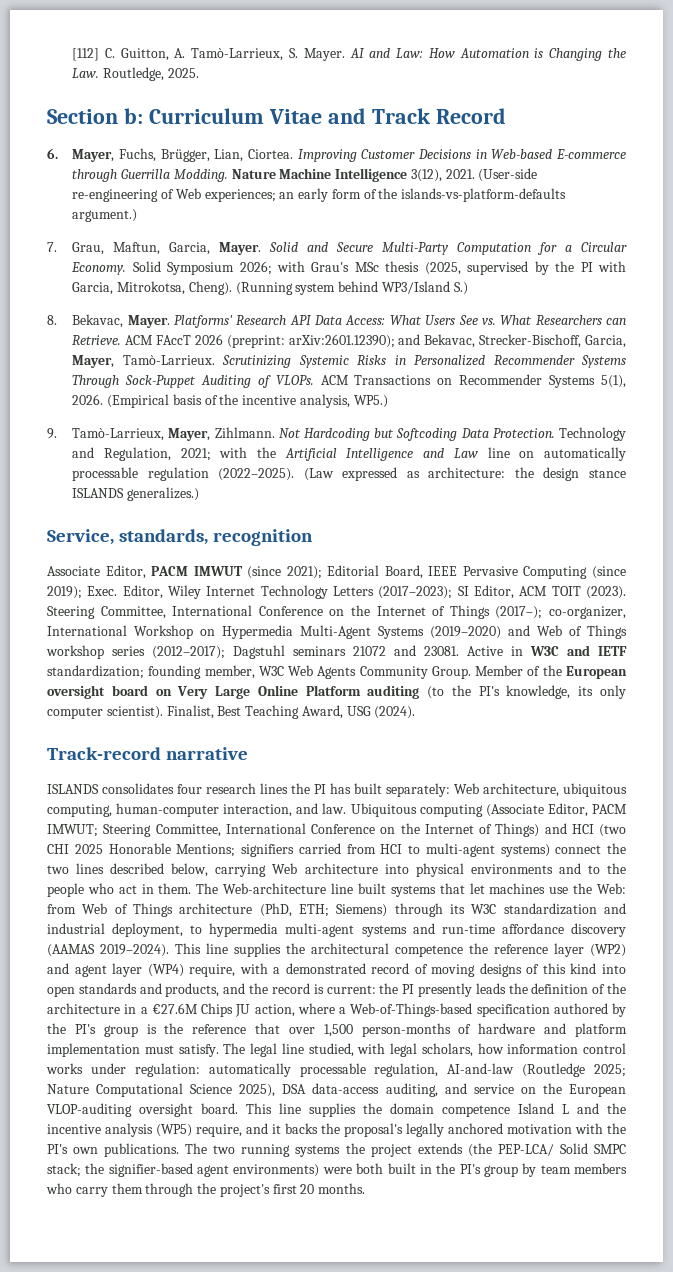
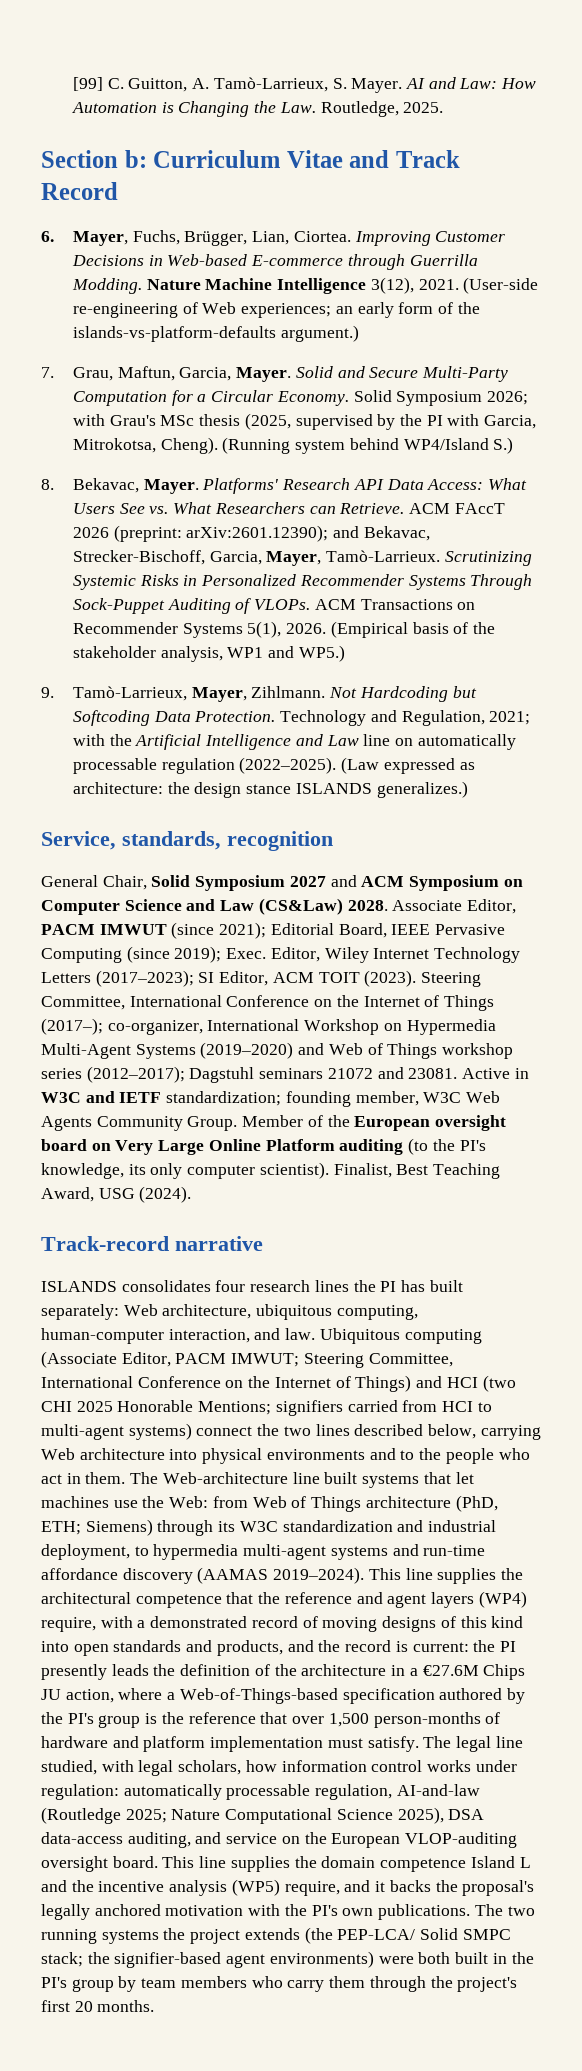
[72,48,100,61] [112] -> [72,77,103,91] [99]
[381,281,450,294] WP3/Island -> [403,438,489,450] WP4/Island
[242,394,350,408] incentive analysis, -> [72,646,295,662] stakeholder analysis, WP1 and
(314, 537) none -> [41,875,523,891] [41,898,388,915] General Chair, Solid Symposium 2027 and ACM Symposium on Computer Science and Law (CS&Law) 2028.
[469,943,626,957] the reference layer (WP2) -> [226,1592,352,1604] that the reference
[112,963,143,977] layer -> [431,1592,475,1608] layers

